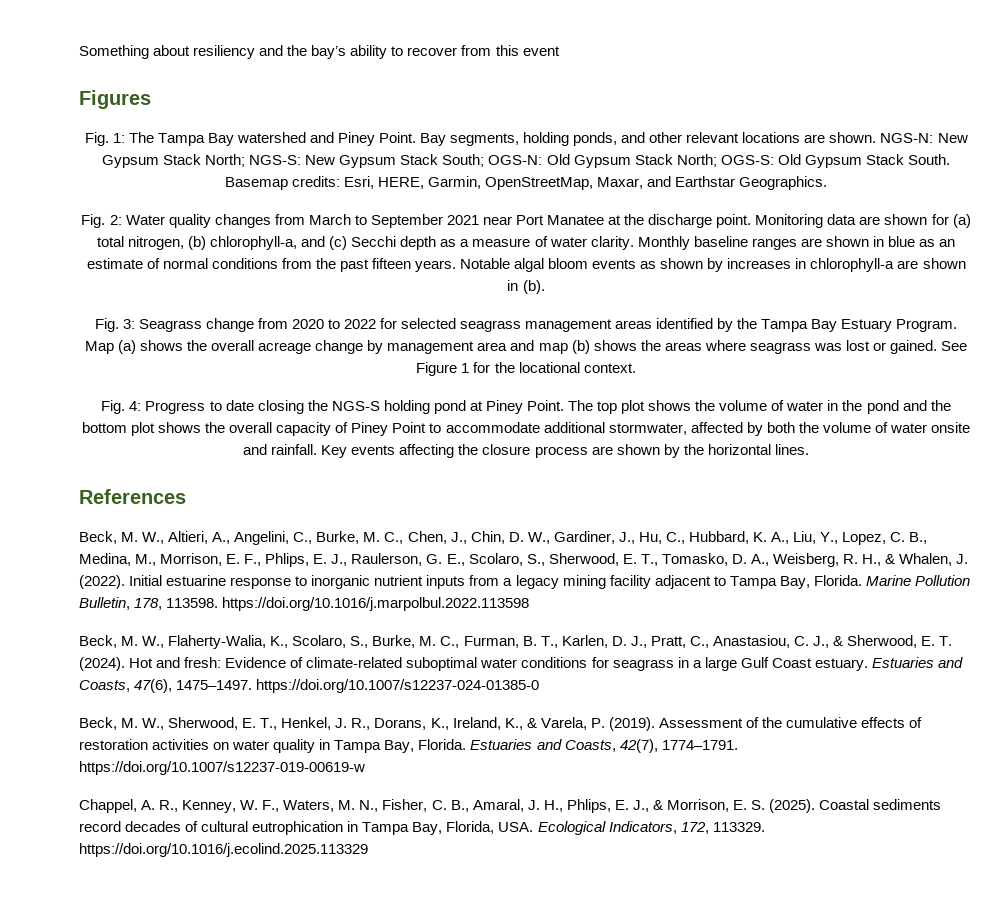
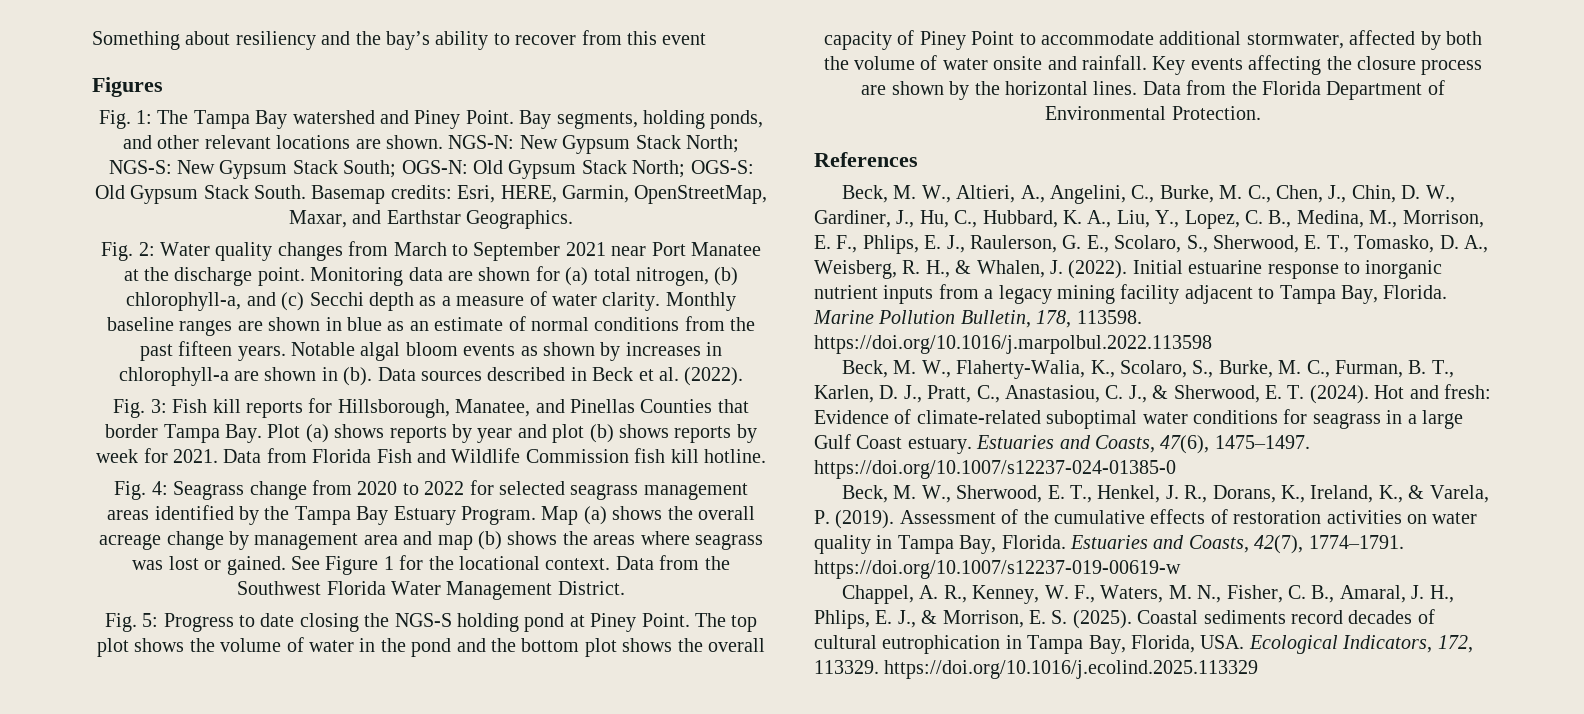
[94,318,135,332] // Fig. 3: -> [377,367,744,386] [113,398,749,418] [105,424,757,443] [96,448,766,463] [114,481,168,500] Data sources described in Beck et al. (2022). // Fig. 3: Fish kill reports for Hillsborough, Manatee, and Pinellas Counties that border Tampa Bay. Plot (a) shows reports by year and plot (b) shows reports by week for 2021. Data from Florida Fish and Wildlife Commission fish kill hotline. // Fig. 4:
[101,400,142,414] // Fig. 4: -> [615,555,730,570] [237,581,625,600] [104,613,159,632] Data from the Southwest Florida Water Management District. // Fig. 5:
(809, 449) none -> [1142,80,1445,100] [1045,106,1261,120] Data from the Florida Department of Environmental Protection.

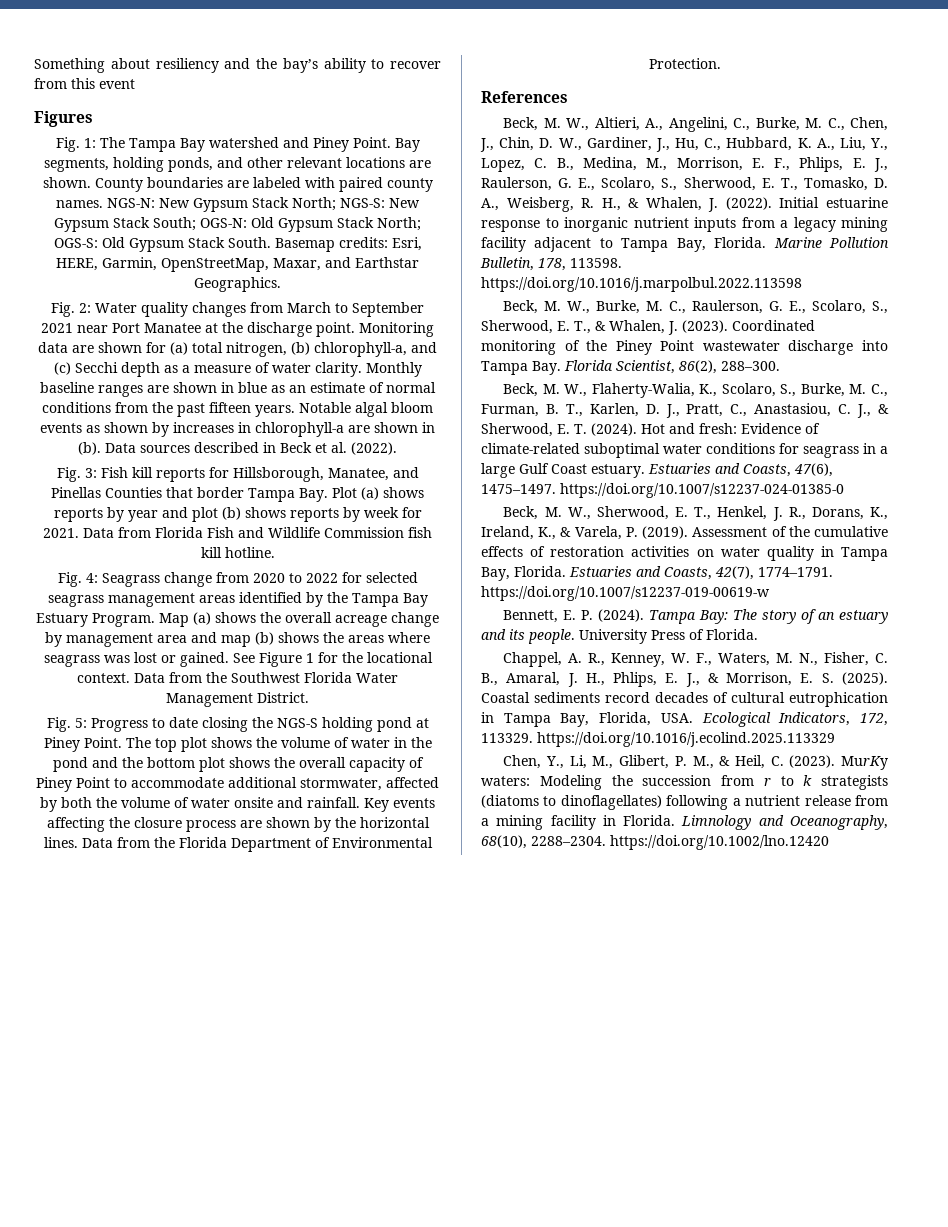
(443, 142) none -> [94,177,433,192] [56,200,103,208] County boundaries are labeled with paired county names.
(1212, 344) none -> [503,300,888,314] [481,320,815,335] [481,340,888,355] [481,360,780,375] // Beck, M. W., Burke, M. C., Raulerson, G. E., Scolaro, S., Sherwood, E. T., & Whalen, J. (2023). Coordinated monitoring of the Piney Point wastewater discharge into Tampa Bay. Florida Scientist, 86(2), 288–300.
(1181, 569) none -> [503,609,888,624] [481,629,758,644] // Bennett, E. P. (2024). Tampa Bay: The story of an estuary and its people. University Press of Florida.
(1259, 669) none -> [503,755,888,770] [481,775,888,790] [481,795,888,810] [481,815,888,830] [481,835,829,850] // Chen, Y., Li, M., Glibert, P. M., & Heil, C. (2023). MurKy waters: Modeling the succession from r to k strategists (diatoms to dinoflagellates) following a nutrient release from a mining facility in Florida. Limnology and Oceanography, 68(10), 2288–2304. https://doi.org/10.1002/lno.12420

